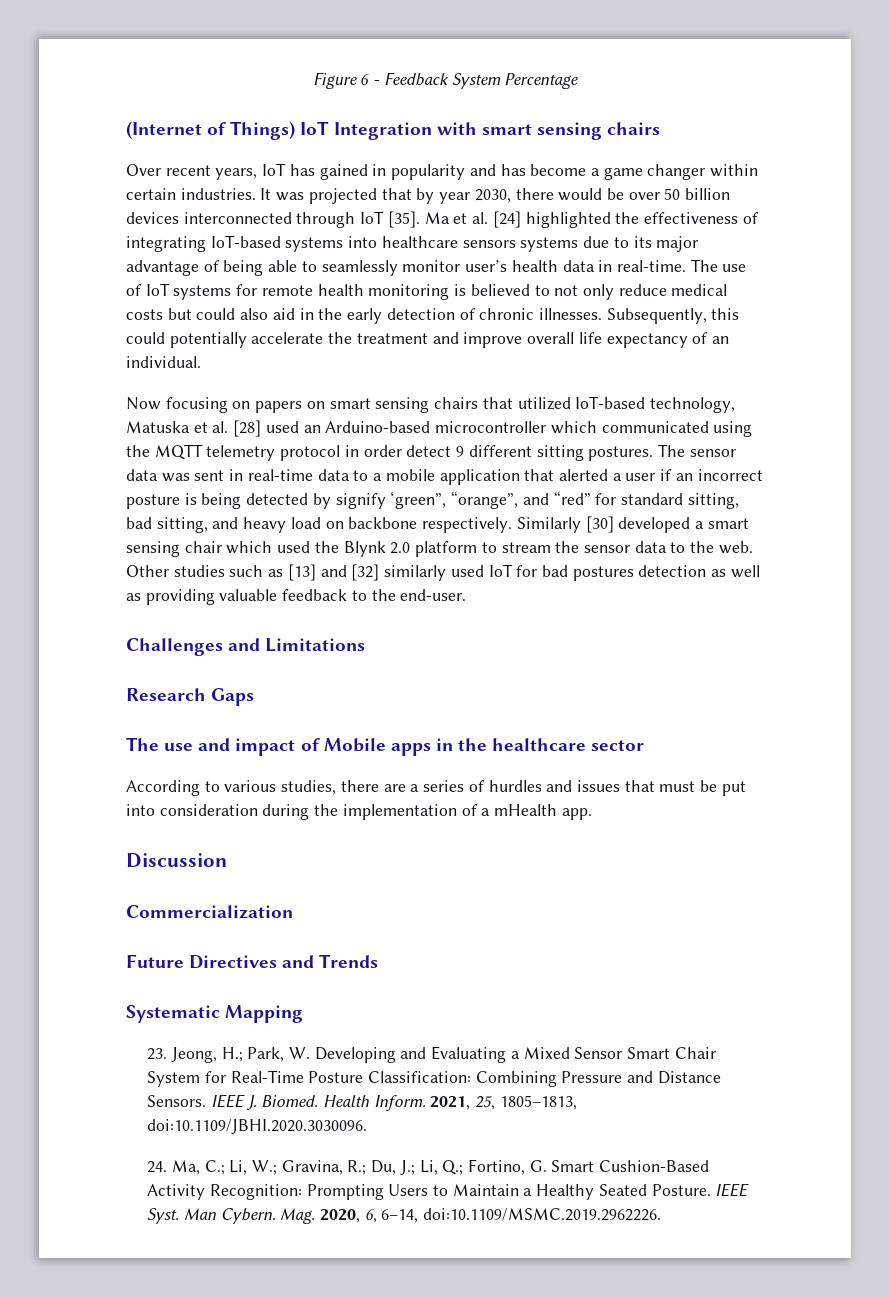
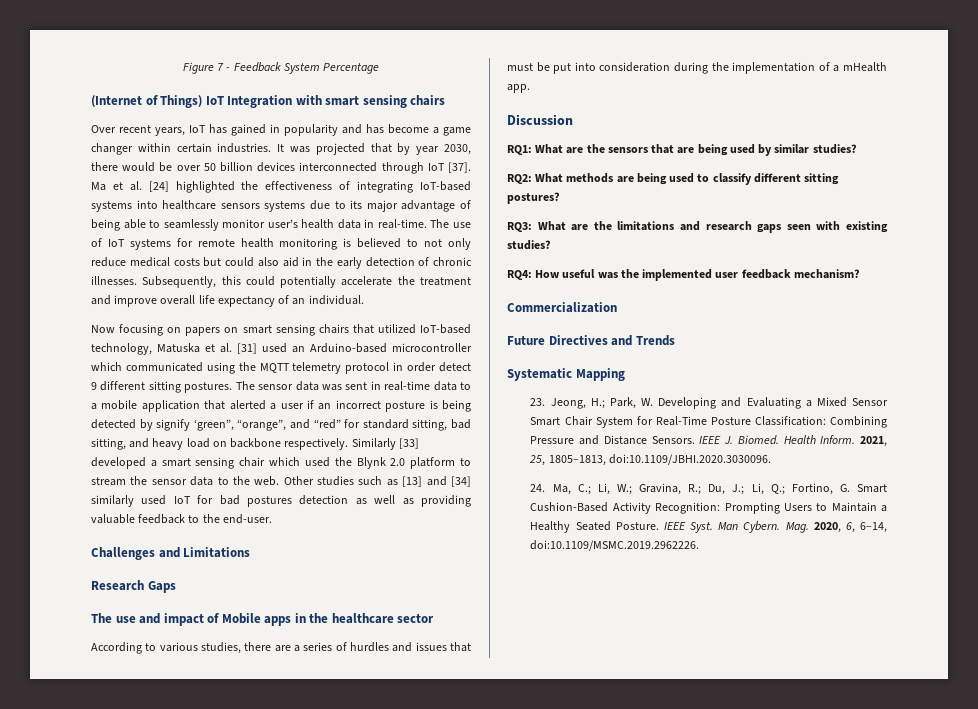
[360,74,370,85] 6 -> [217,63,225,71] 7
[387,211,420,228] [35]. -> [447,162,471,173] [37].
[233,420,262,437] [28] -> [237,343,257,354] [31]
[585,516,614,533] [30] -> [398,438,419,449] [33]
[351,564,380,581] [32] -> [450,476,471,487] [34]
(227, 860) none -> [507,144,857,156] [507,173,840,185] [507,192,560,204] [507,221,888,233] [507,240,551,250] [507,269,860,281] // RQ1: What are the sensors that are being used by similar studies? // RQ2: What methods are being used to classify different sitting postures? // RQ3: What are the limitations and research gaps seen with existing studies? // RQ4: How useful was the implemented user feedback mechanism?

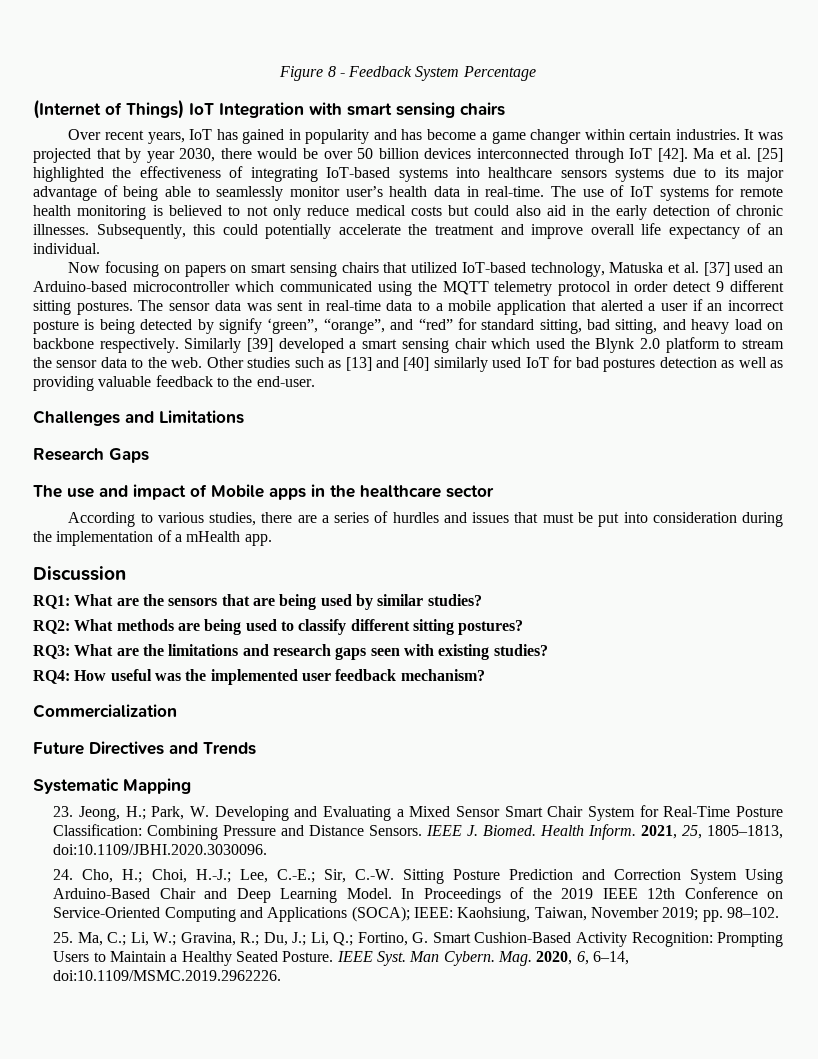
[217,63,225,71] 7 -> [327,66,336,77] 8
[447,162,471,173] [37]. -> [657,148,688,162] [42].
[148,181,169,192] [24] -> [756,148,783,162] [25]
[237,343,257,354] [31] -> [703,262,730,276] [37]
[398,438,419,449] [33] -> [247,338,274,352] [39]
[450,476,471,487] [34] -> [403,357,430,371] [40]
(546, 488) none -> [82,869,784,884] [53,887,783,903] [53,906,779,922] [53,932,74,943] Cho, H.; Choi, H.-J.; Lee, C.-E.; Sir, C.-W. Sitting Posture Prediction and Correction System Using Arduino-Based Chair and Deep Learning Model. In Proceedings of the 2019 IEEE 12th Conference on Service-Oriented Computing and Applications (SOCA); IEEE: Kaohsiung, Taiwan, November 2019; pp. 98–102. // 25.

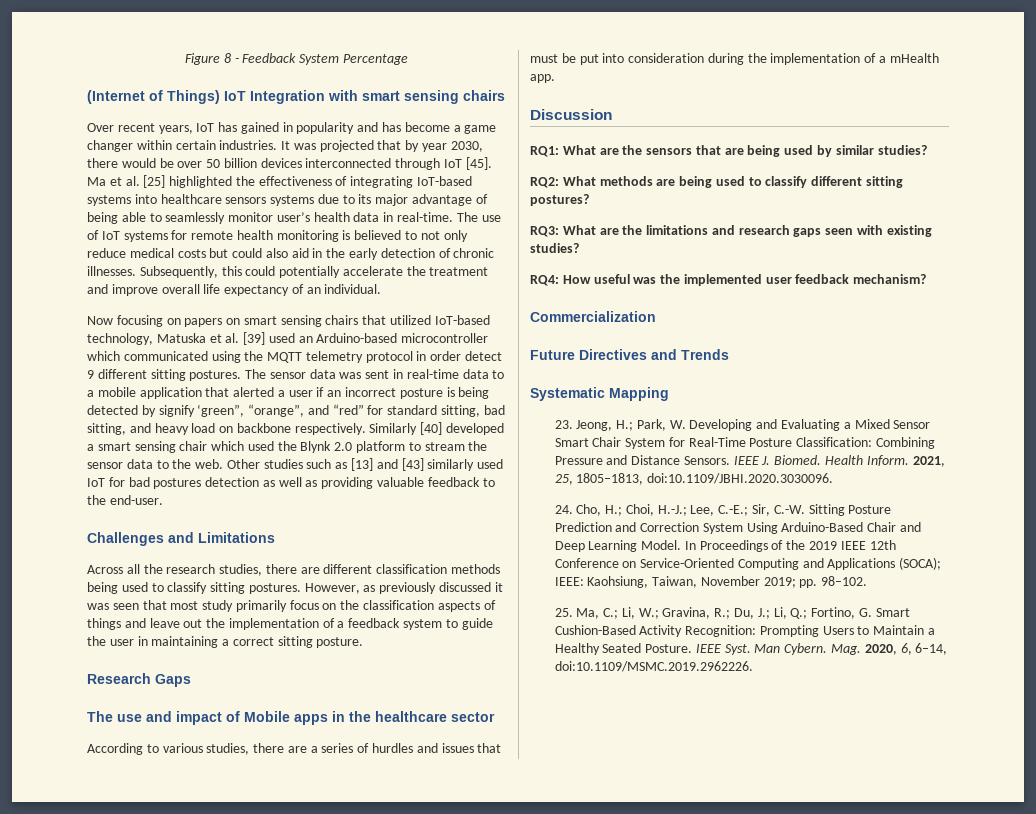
[657,148,688,162] [42]. -> [465,157,492,170] [45].
[703,262,730,276] [37] -> [243,332,266,345] [39]
[247,338,274,352] [39] -> [420,422,443,435] [40]
[403,357,430,371] [40] -> [401,458,424,471] [43]
(244, 417) none -> [87,564,501,576] [87,582,503,594] [87,600,496,612] [87,618,493,630] [87,636,364,648] // Across all the research studies, there are different classification methods being used to classify sitting postures. However, as previously discussed it was seen that most study primarily focus on the classification aspects of things and leave out the implementation of a feedback system to guide the user in maintaining a correct sitting posture.

